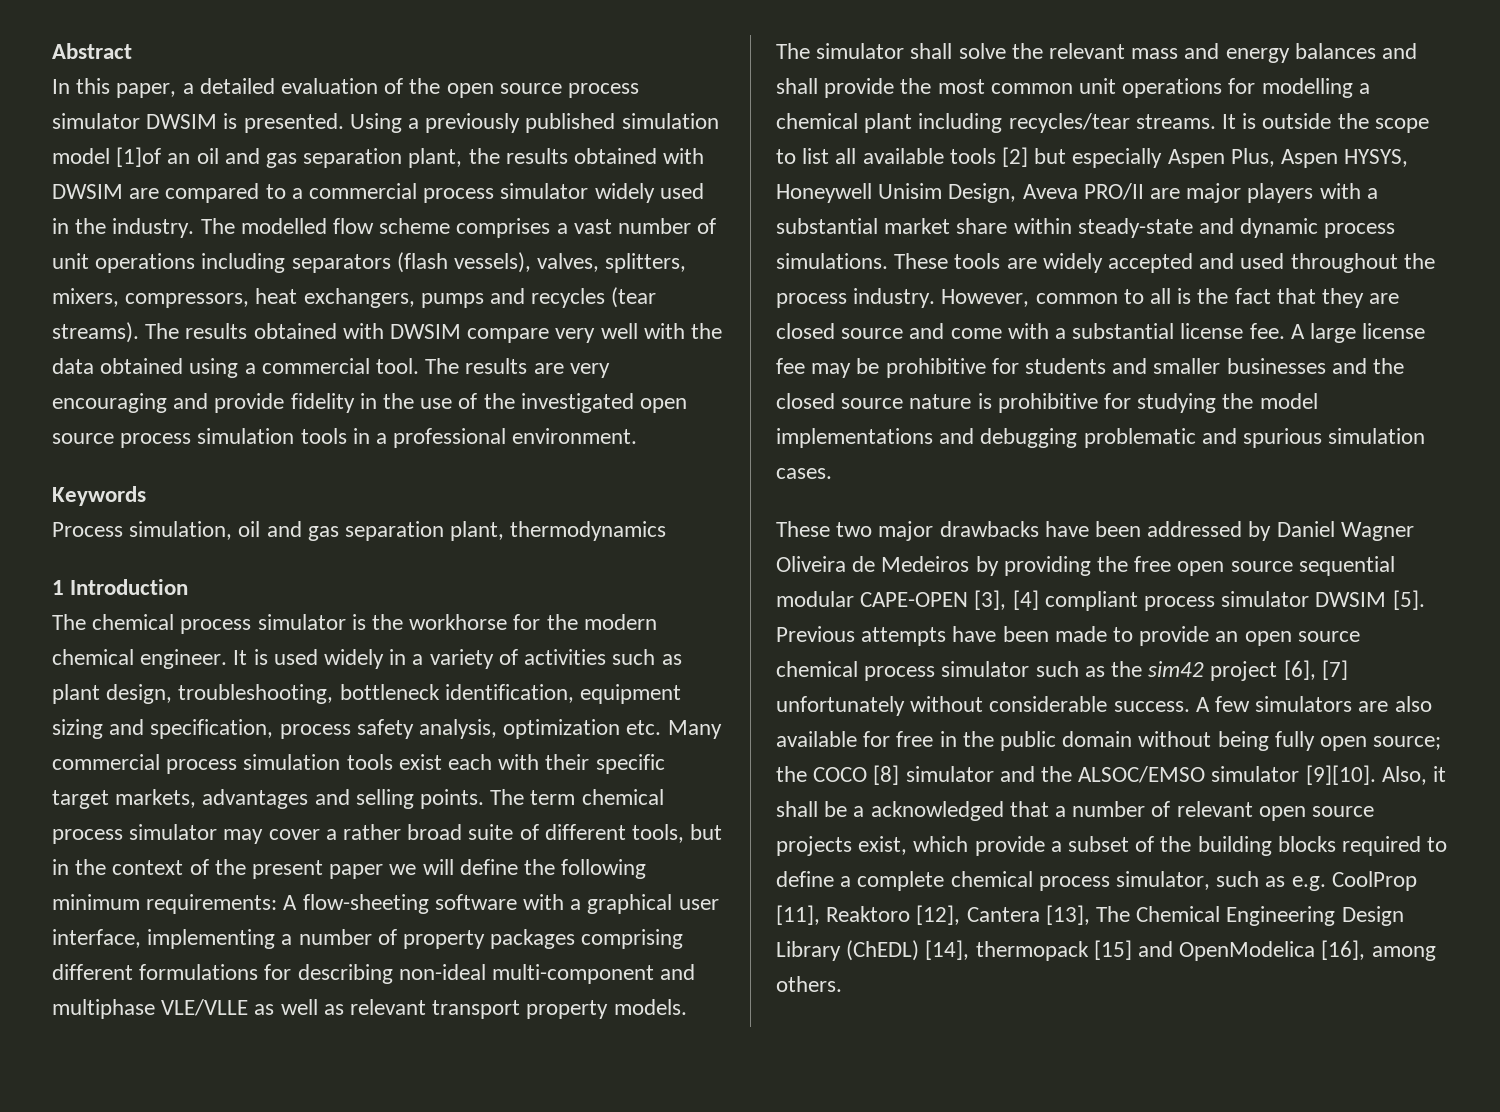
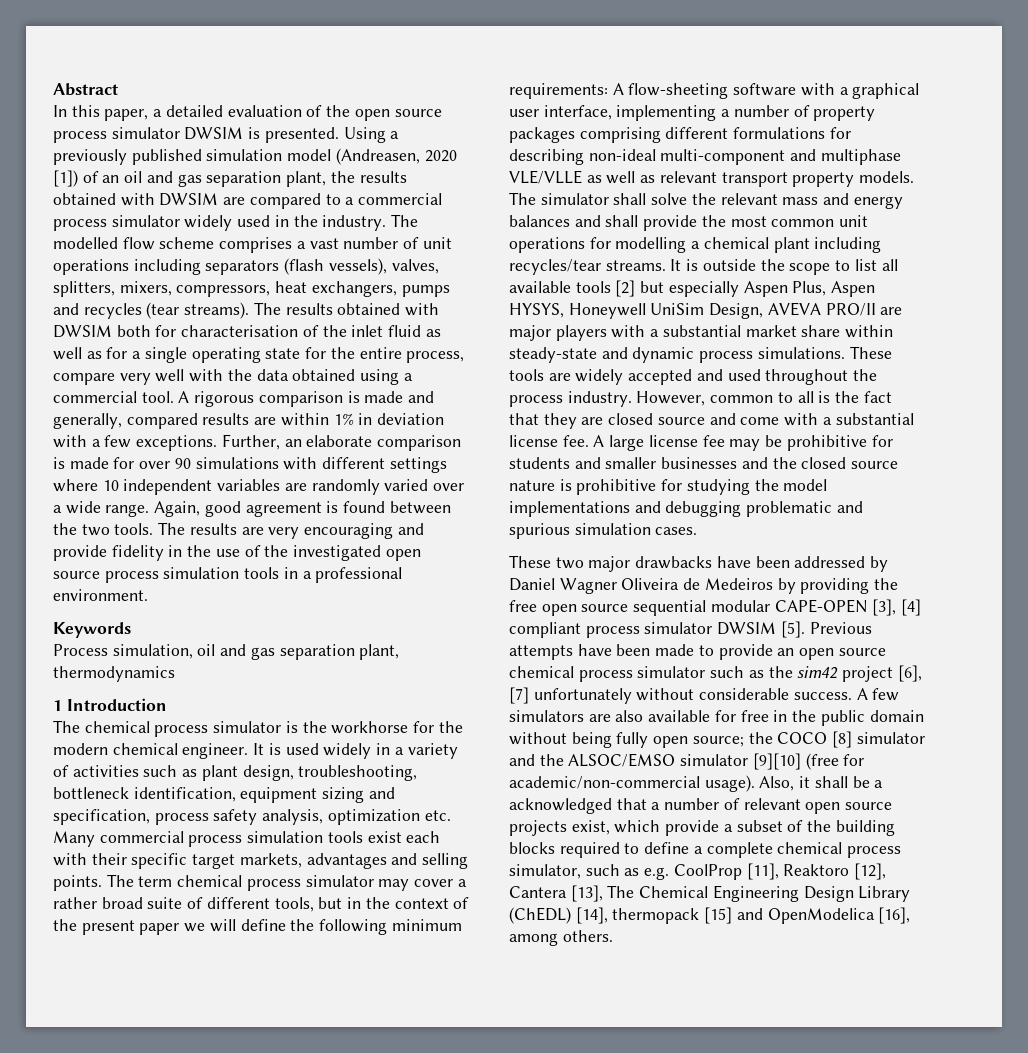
[116,147,162,167] [1]of -> [335,148,457,165] [53,170,99,187] (Andreasen, 2020 [1]) of
(462, 331) none -> [116,325,441,337] [53,347,465,363] both for characterisation of the inlet fluid as well as for a single operating state for the entire process,
(420, 366) none -> [178,391,435,407] [53,413,445,429] [53,434,462,451] [53,457,447,473] [53,479,465,495] [53,501,451,517] [53,523,154,536] A rigorous comparison is made and generally, compared results are within 1% in deviation with a few exceptions. Further, an elaborate comparison is made for over 90 simulations with different settings where 10 independent variables are randomly varied over a wide range. Again, good agreement is found between the two tools.
[878,183,1078,203] Unisim Design, Aveva -> [650,302,821,319] UniSim Design, AVEVA
[1305,765,1376,785] [9][10]. -> [752,753,865,770] [509,775,755,792] [9][10] (free for academic/non-commercial usage).

